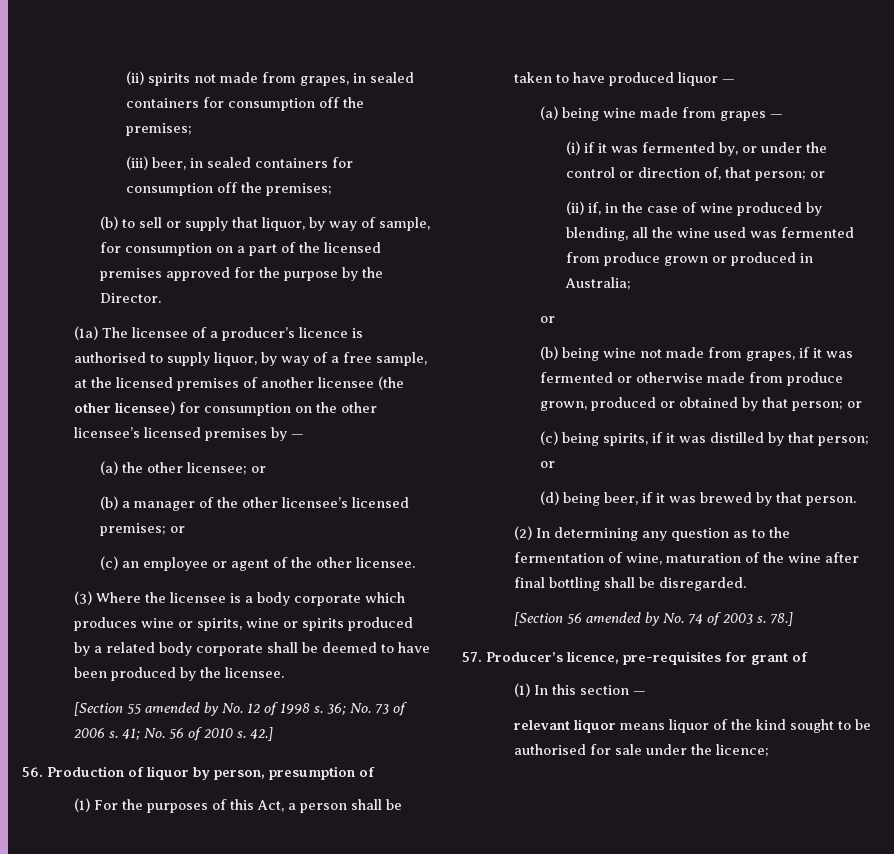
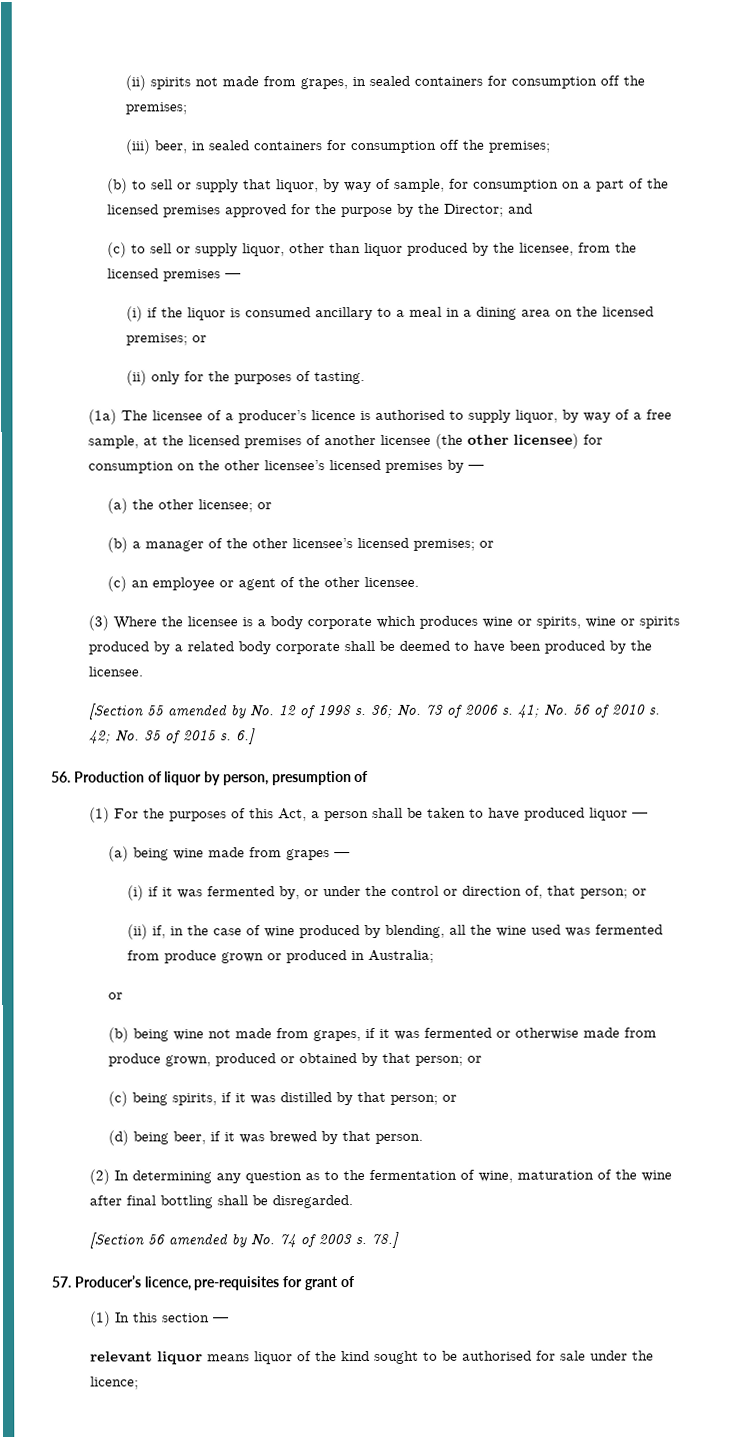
[100,293,162,303] Director. -> [444,203,534,217] [107,242,638,258] [107,268,242,282] [126,306,655,322] [126,333,208,346] [126,370,366,386] Director; and // (c) to sell or supply liquor, other than liquor produced by the licensee, from the licensed premises — // (i) if the liquor is consumed ancillary to a meal in a dining area on the licensed premises; or // (ii) only for the purposes of tasting.
[250,727,274,741] 42.] -> [89,728,257,745] 42; No. 35 of 2015 s. 6.]

